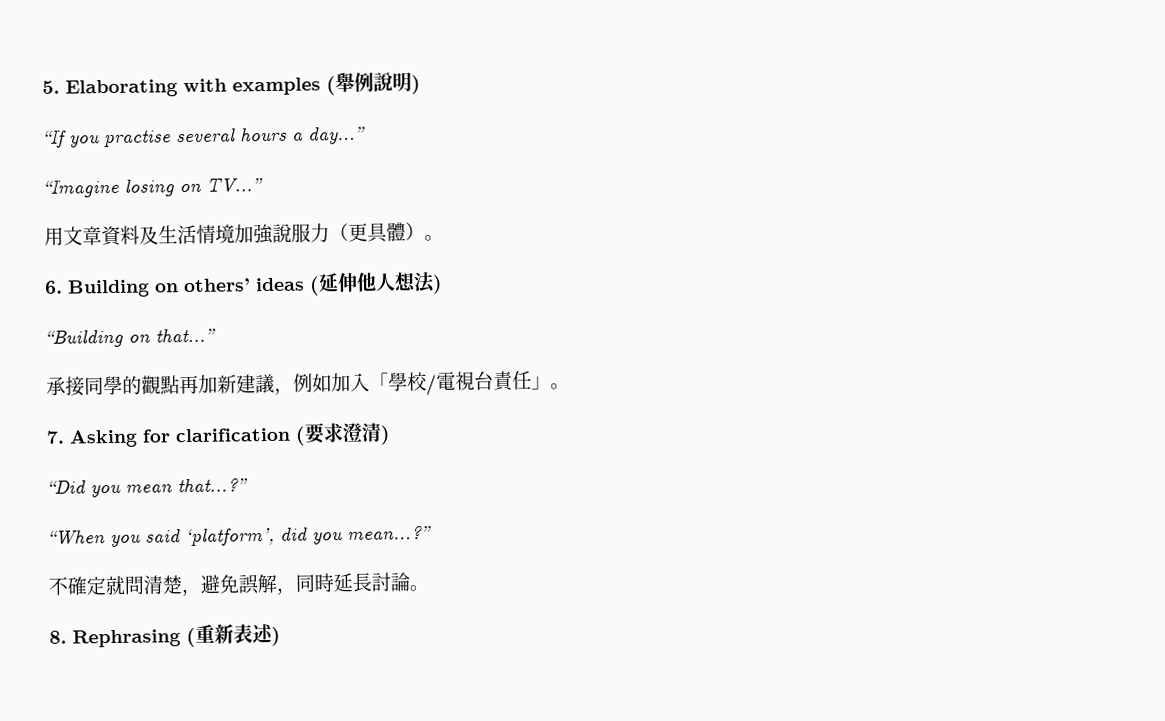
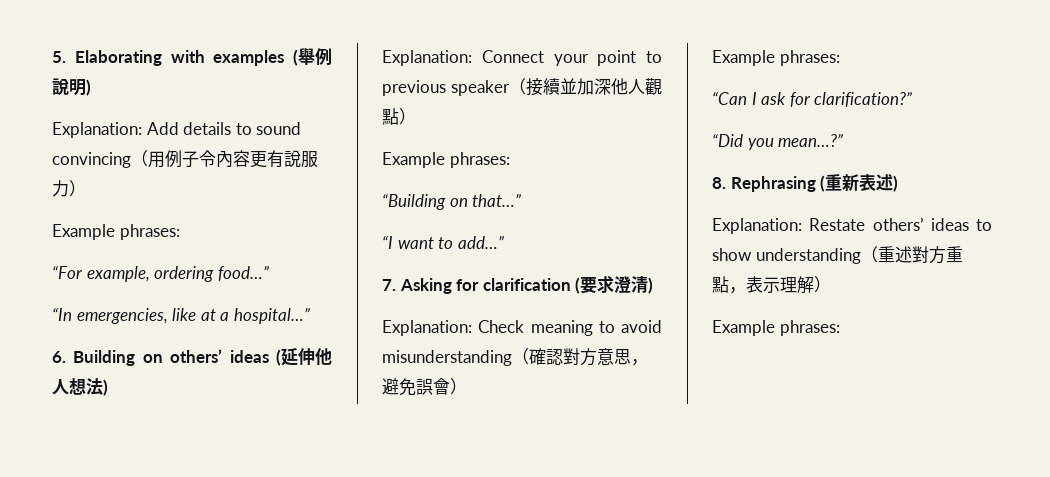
[43,126,366,148] [43,177,263,198] [44,222,444,247] “If you practise several hours a day…” // “Imagine losing on TV…” // 用文章資料及生活情境加強說服力（更具體）。 -> [52,122,302,138] [52,150,318,168] [52,180,86,197] [52,224,180,240] [52,266,269,282] [52,308,310,324] Explanation: Add details to sound convincing（用例子令內容更有說服力） // Example phrases: // “For example, ordering food…” // “In emergencies, like at a hospital…”
[45,328,216,348] [46,370,570,397] “Building on that…” // 承接同學的觀點再加新建議，例如加入「學校/電視台責任」。 -> [382,50,662,66] [382,78,662,96] [382,108,416,125] [382,152,510,168] [382,194,522,210] [382,236,504,249] Explanation: Connect your point to previous speaker（接續並加深他人觀點） // Example phrases: // “Building on that…” // “I want to add…”
[47,478,248,498] [48,525,432,548] [48,572,429,597] “Did you mean that…?” // “When you said ‘platform’, did you mean…?” // 不確定就問清楚，避免誤解，同時延長討論。 -> [382,320,662,336] [382,348,648,366] [382,378,467,396] [712,50,840,66] [712,92,913,107] [712,134,844,150] Explanation: Check meaning to avoid misunderstanding（確認對方意思，避免誤會） // Example phrases: // “Can I ask for clarification?” // “Did you mean…?”
(281, 636) none -> [712,217,992,234] [712,246,963,264] [712,276,831,294] [712,320,840,336] // Explanation: Restate others’ ideas to show understanding（重述對方重點，表示理解） // Example phrases:

